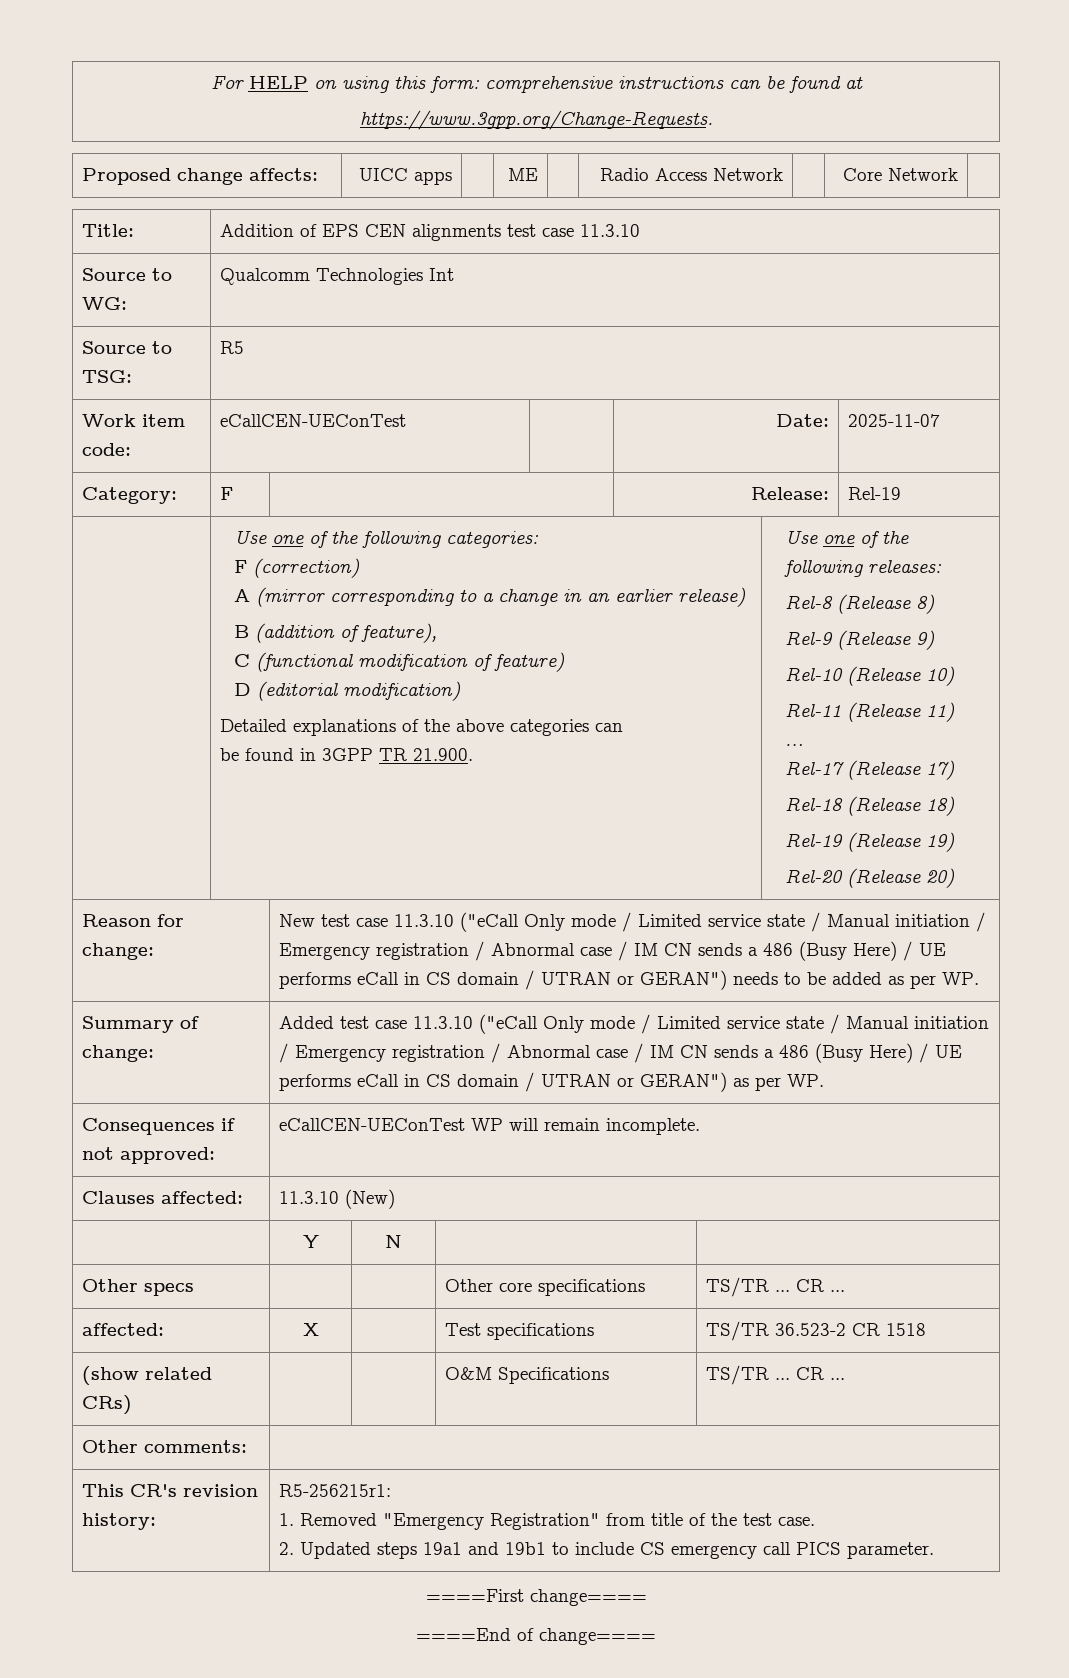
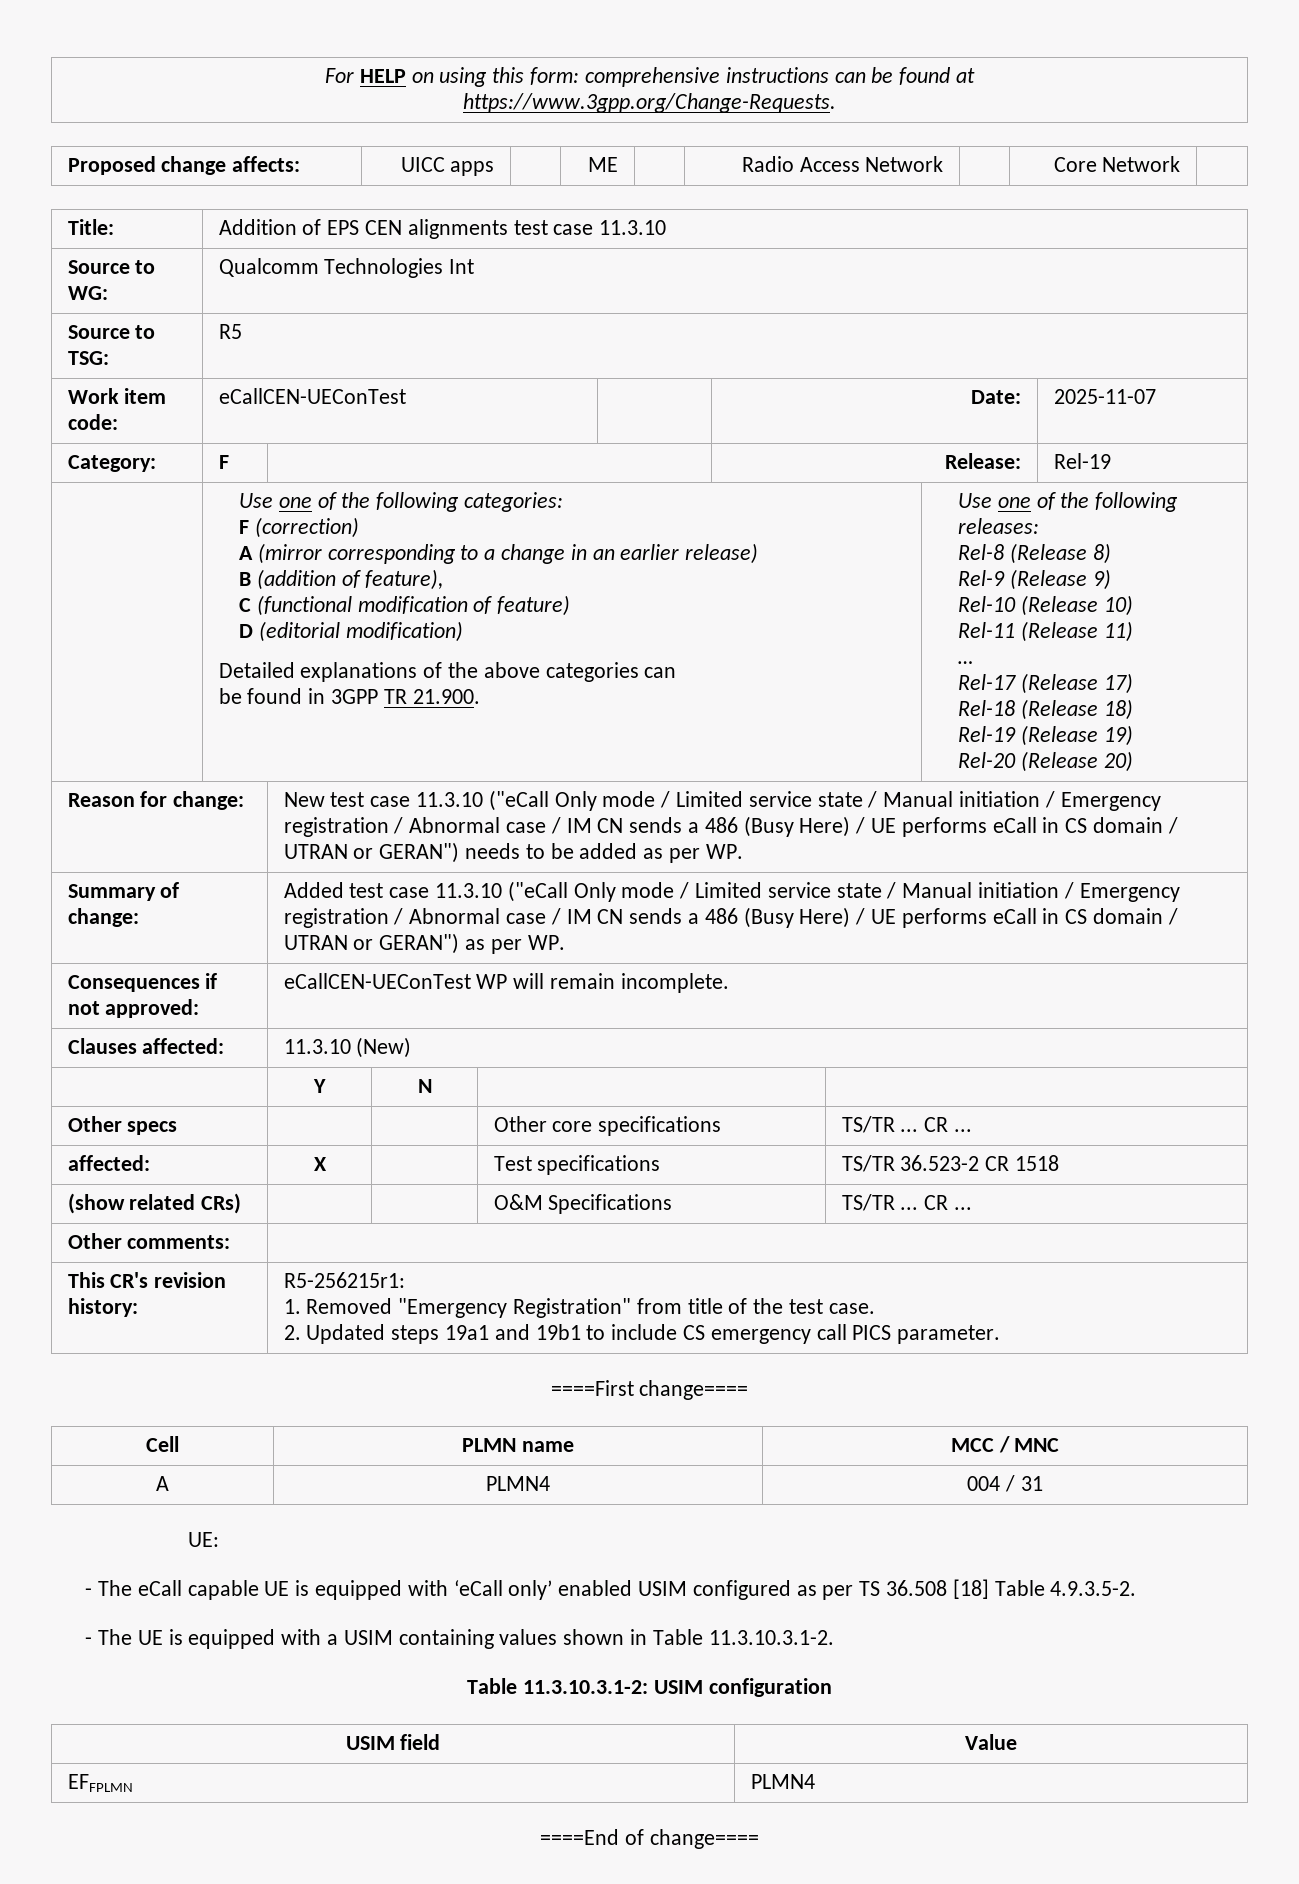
(647, 1597) none -> [146,1436,179,1452] [462,1438,574,1452] [950,1436,1060,1453] [156,1476,169,1491] [486,1476,550,1491] [967,1475,1043,1492] [187,1532,219,1547] [85,1579,1137,1600] [85,1629,834,1649] [467,1678,832,1697] [345,1734,441,1750] [965,1734,1017,1750] [67,1774,133,1792] [750,1774,815,1789] // Cell | PLMN name | MCC / MNC // A | PLMN4 | 004 / 31 // UE: // - The eCall capable UE is equipped with ‘eCall only’ enabled USIM configured as per TS 36.508 [18] Table 4.9.3.5-2. // - The UE is equipped with a USIM containing values shown in Table 11.3.10.3.1-2. // Table 11.3.10.3.1-2: USIM configuration // USIM field | Value // EFFPLMN | PLMN4

